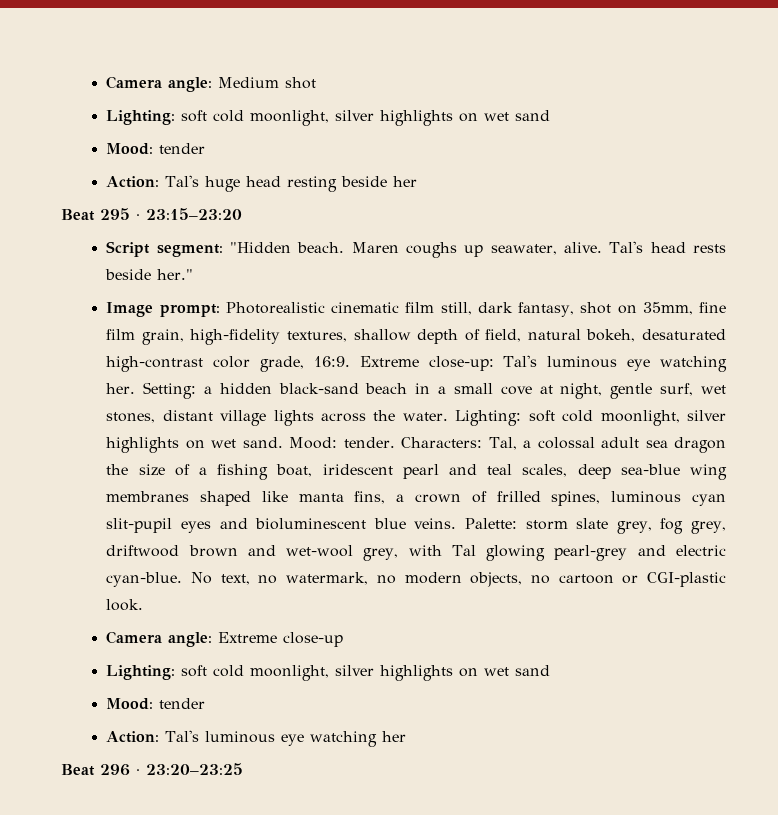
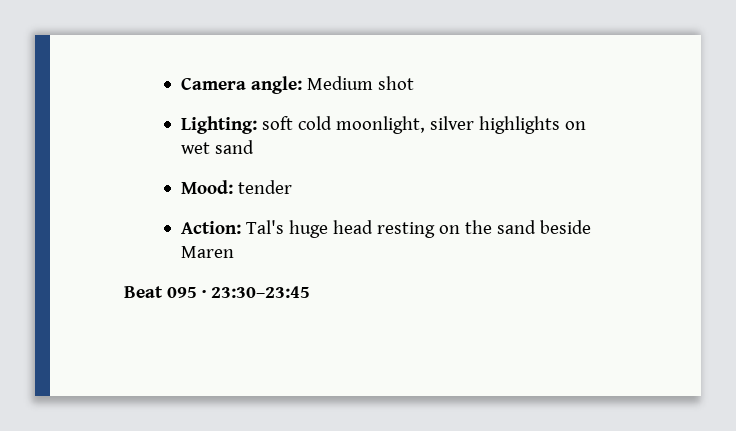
[341,176,418,187] [61,208,242,221] [106,241,726,258] [105,269,194,280] [106,302,726,317] [106,329,726,345] [106,355,728,372] [106,382,727,399] [106,410,727,426] [106,437,727,453] [106,464,728,480] [106,491,726,506] [106,518,727,534] [106,545,726,561] [106,572,726,587] [106,599,144,611] [106,631,344,647] [106,665,551,681] [106,698,206,710] [106,730,407,747] [61,763,243,776] beside her // Beat 295 · 23:15–23:20 // Script segment: "Hidden beach. Maren coughs up seawater, alive. Tal's head rests beside her." // Image prompt: Photorealistic cinematic film still, dark fantasy, shot on 35mm, fine film grain, high-fidelity textures, shallow depth of field, natural bokeh, desaturated high-contrast color grade, 16:9. Extreme close-up: Tal's luminous eye watching her. Setting: a hidden black-sand beach in a small cove at night, gentle surf, wet stones, distant village lights across the water. Lighting: soft cold moonlight, silver highlights on wet sand. Mood: tender. Characters: Tal, a colossal adult sea dragon the size of a fishing boat, iridescent pearl and teal scales, deep sea-blue wing membranes shaped like manta fins, a crown of frilled spines, luminous cyan slit-pupil eyes and bioluminescent blue veins. Palette: storm slate grey, fog grey, driftwood brown and wet-wool grey, with Tal glowing pearl-grey and electric cyan-blue. No text, no watermark, no modern objects, no cartoon or CGI-plastic look. // Camera angle: Extreme close-up // Lighting: soft cold moonlight, silver highlights on wet sand // Mood: tender // Action: Tal's luminous eye watching her // Beat 296 · 23:20–23:25 -> [438,220,591,234] [180,246,234,258] [124,286,310,298] on the sand beside Maren // Beat 095 · 23:30–23:45

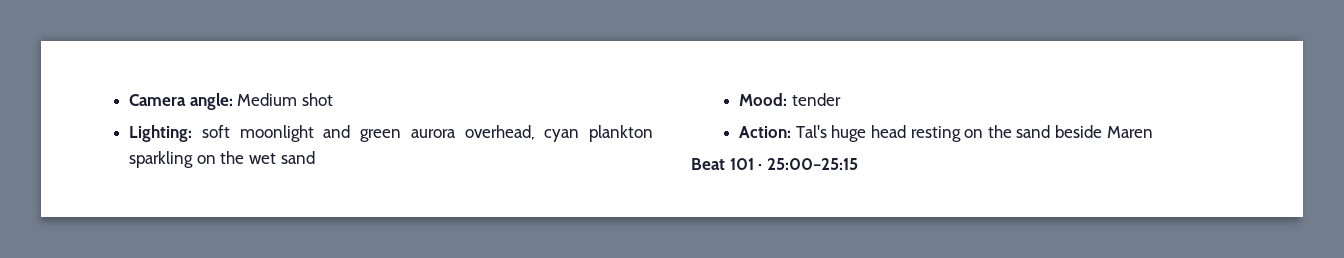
[297,116,586,134] cold moonlight, silver highlights on -> [239,125,653,142] [129,151,245,168] moonlight and green aurora overhead, cyan plankton sparkling on the
[166,286,310,298] 095 · 23:30–23:45 -> [729,158,858,170] 101 · 25:00–25:15

